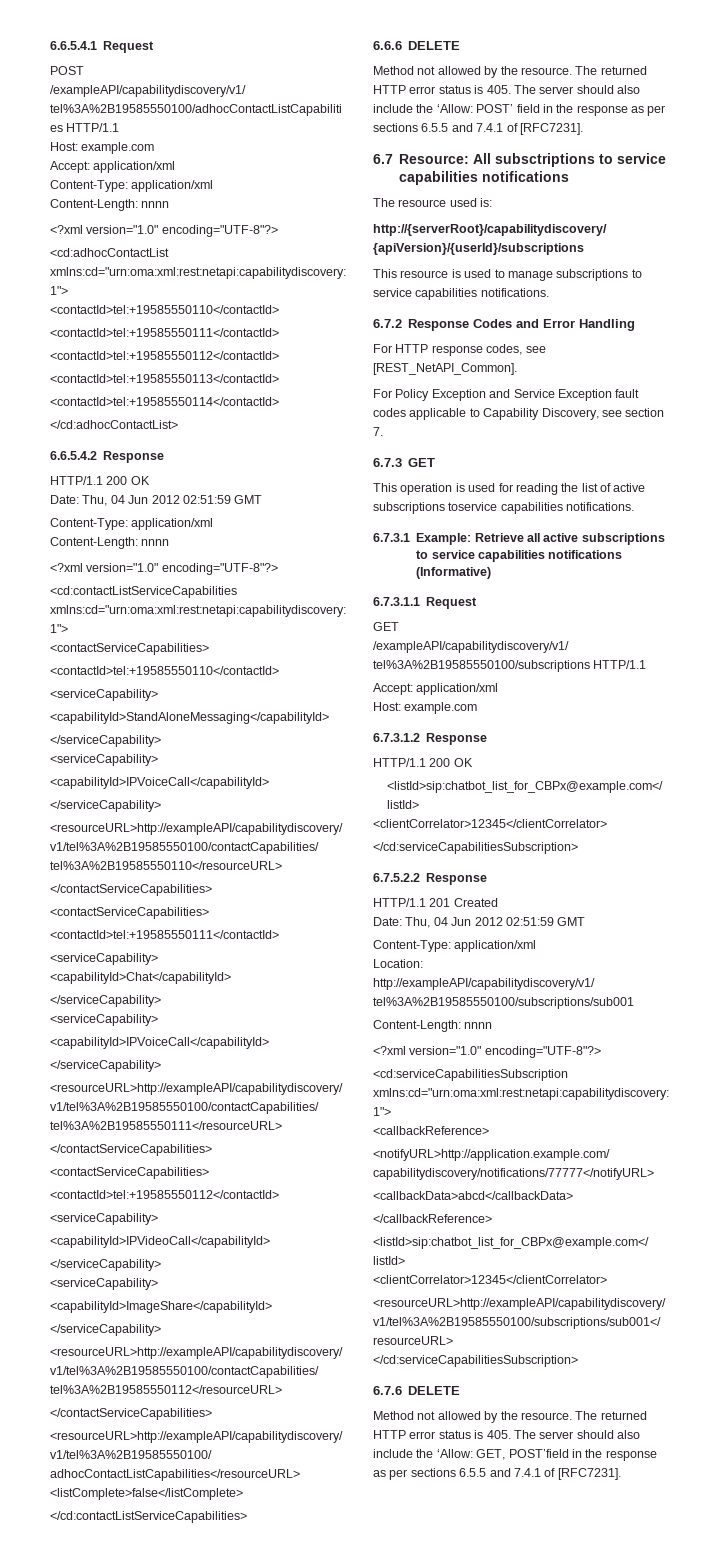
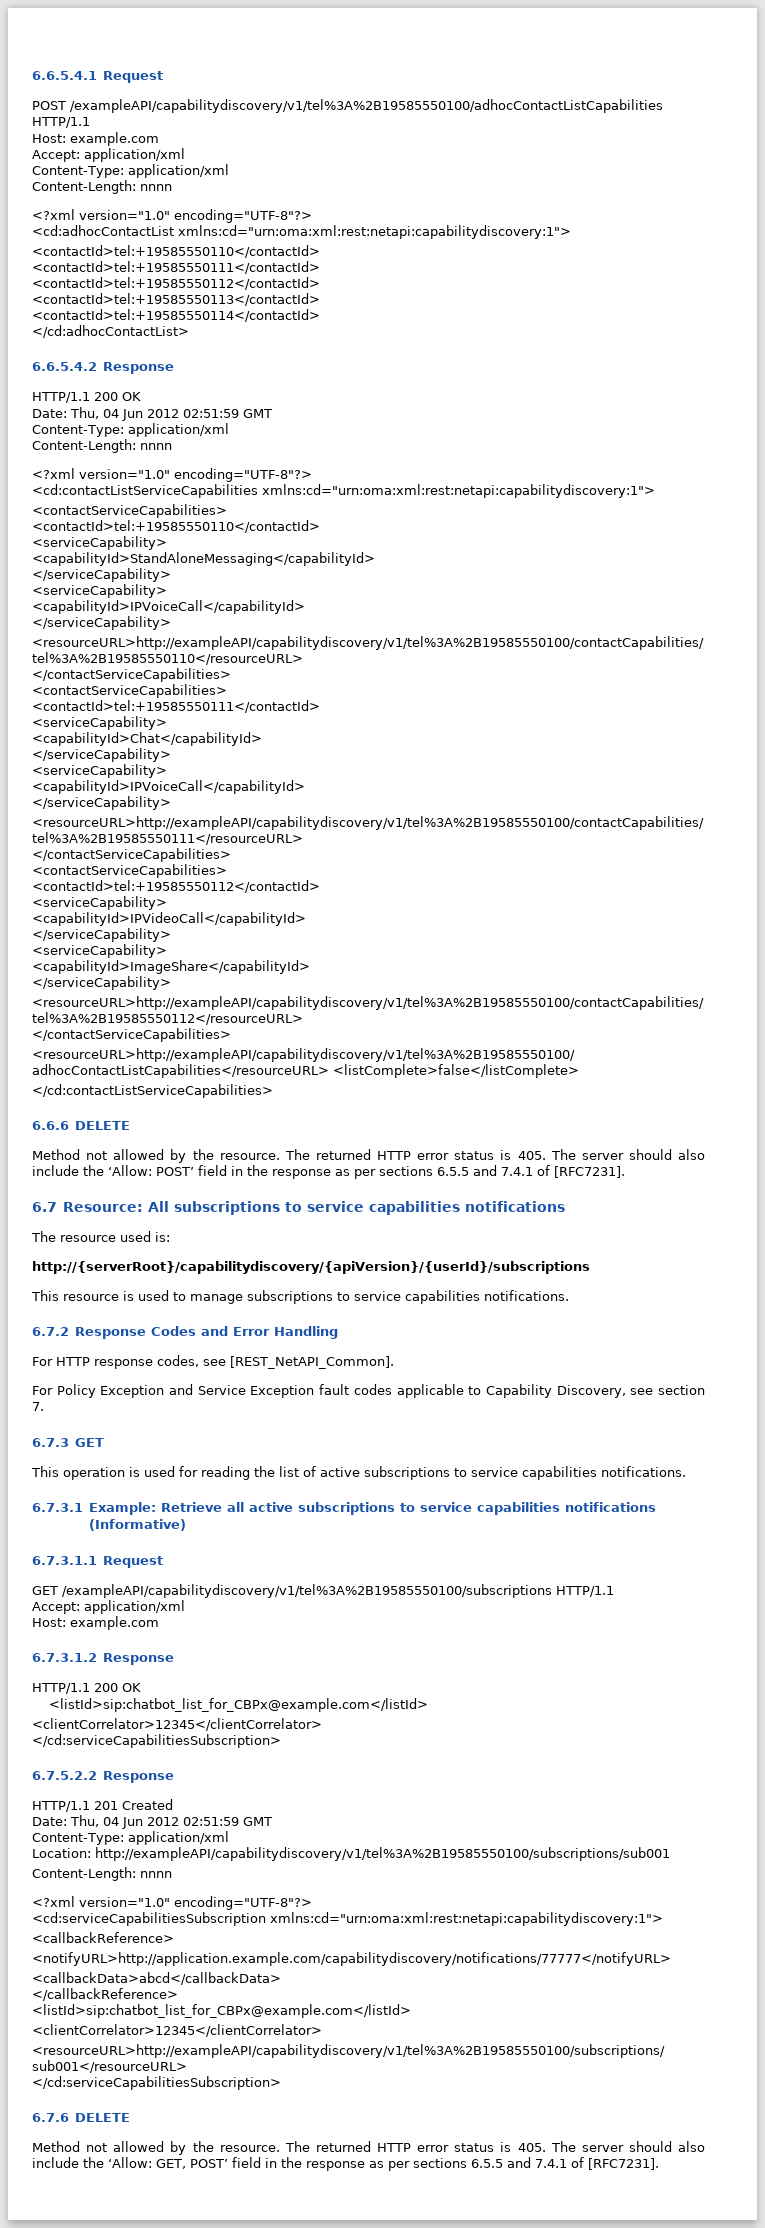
[495,153,596,167] subsctriptions -> [174,1201,281,1215] subscriptions
[448,502,498,511] toservice -> [454,1467,518,1477] to service
[508,1449,569,1458] POST’field -> [190,2157,261,2168] POST’ field

